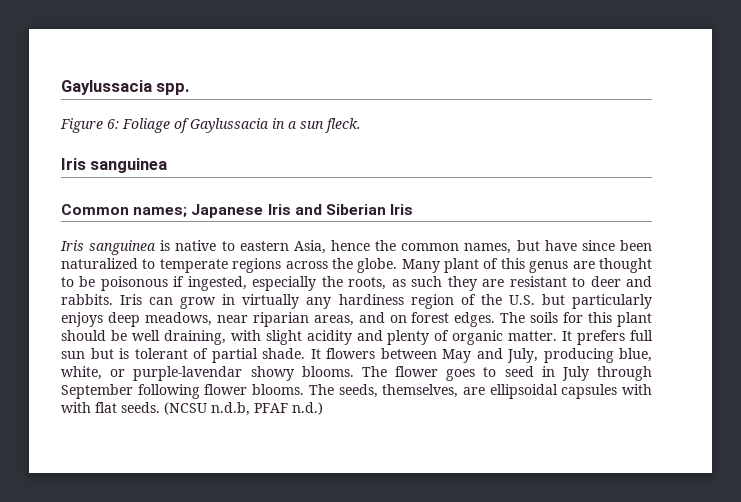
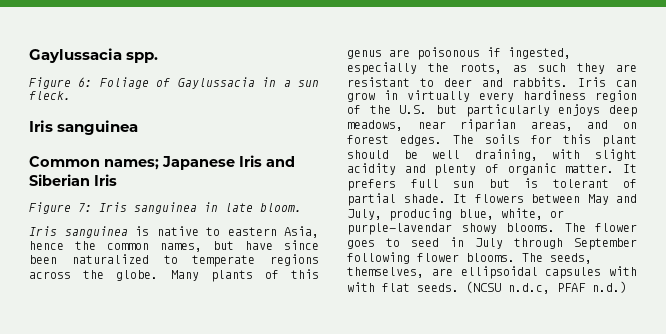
(414, 209) none -> [29,202,302,214] // Figure 7: Iris sanguinea in late bloom.
[444,258,480,273] plant -> [210,270,253,282] plants
[598,258,652,273] [61,276,96,287] thought to be -> (410, 53) none
[306,297,332,309] any -> [479,92,514,102] every
[211,402,250,416] n.d.b, -> [508,283,550,294] n.d.c,

